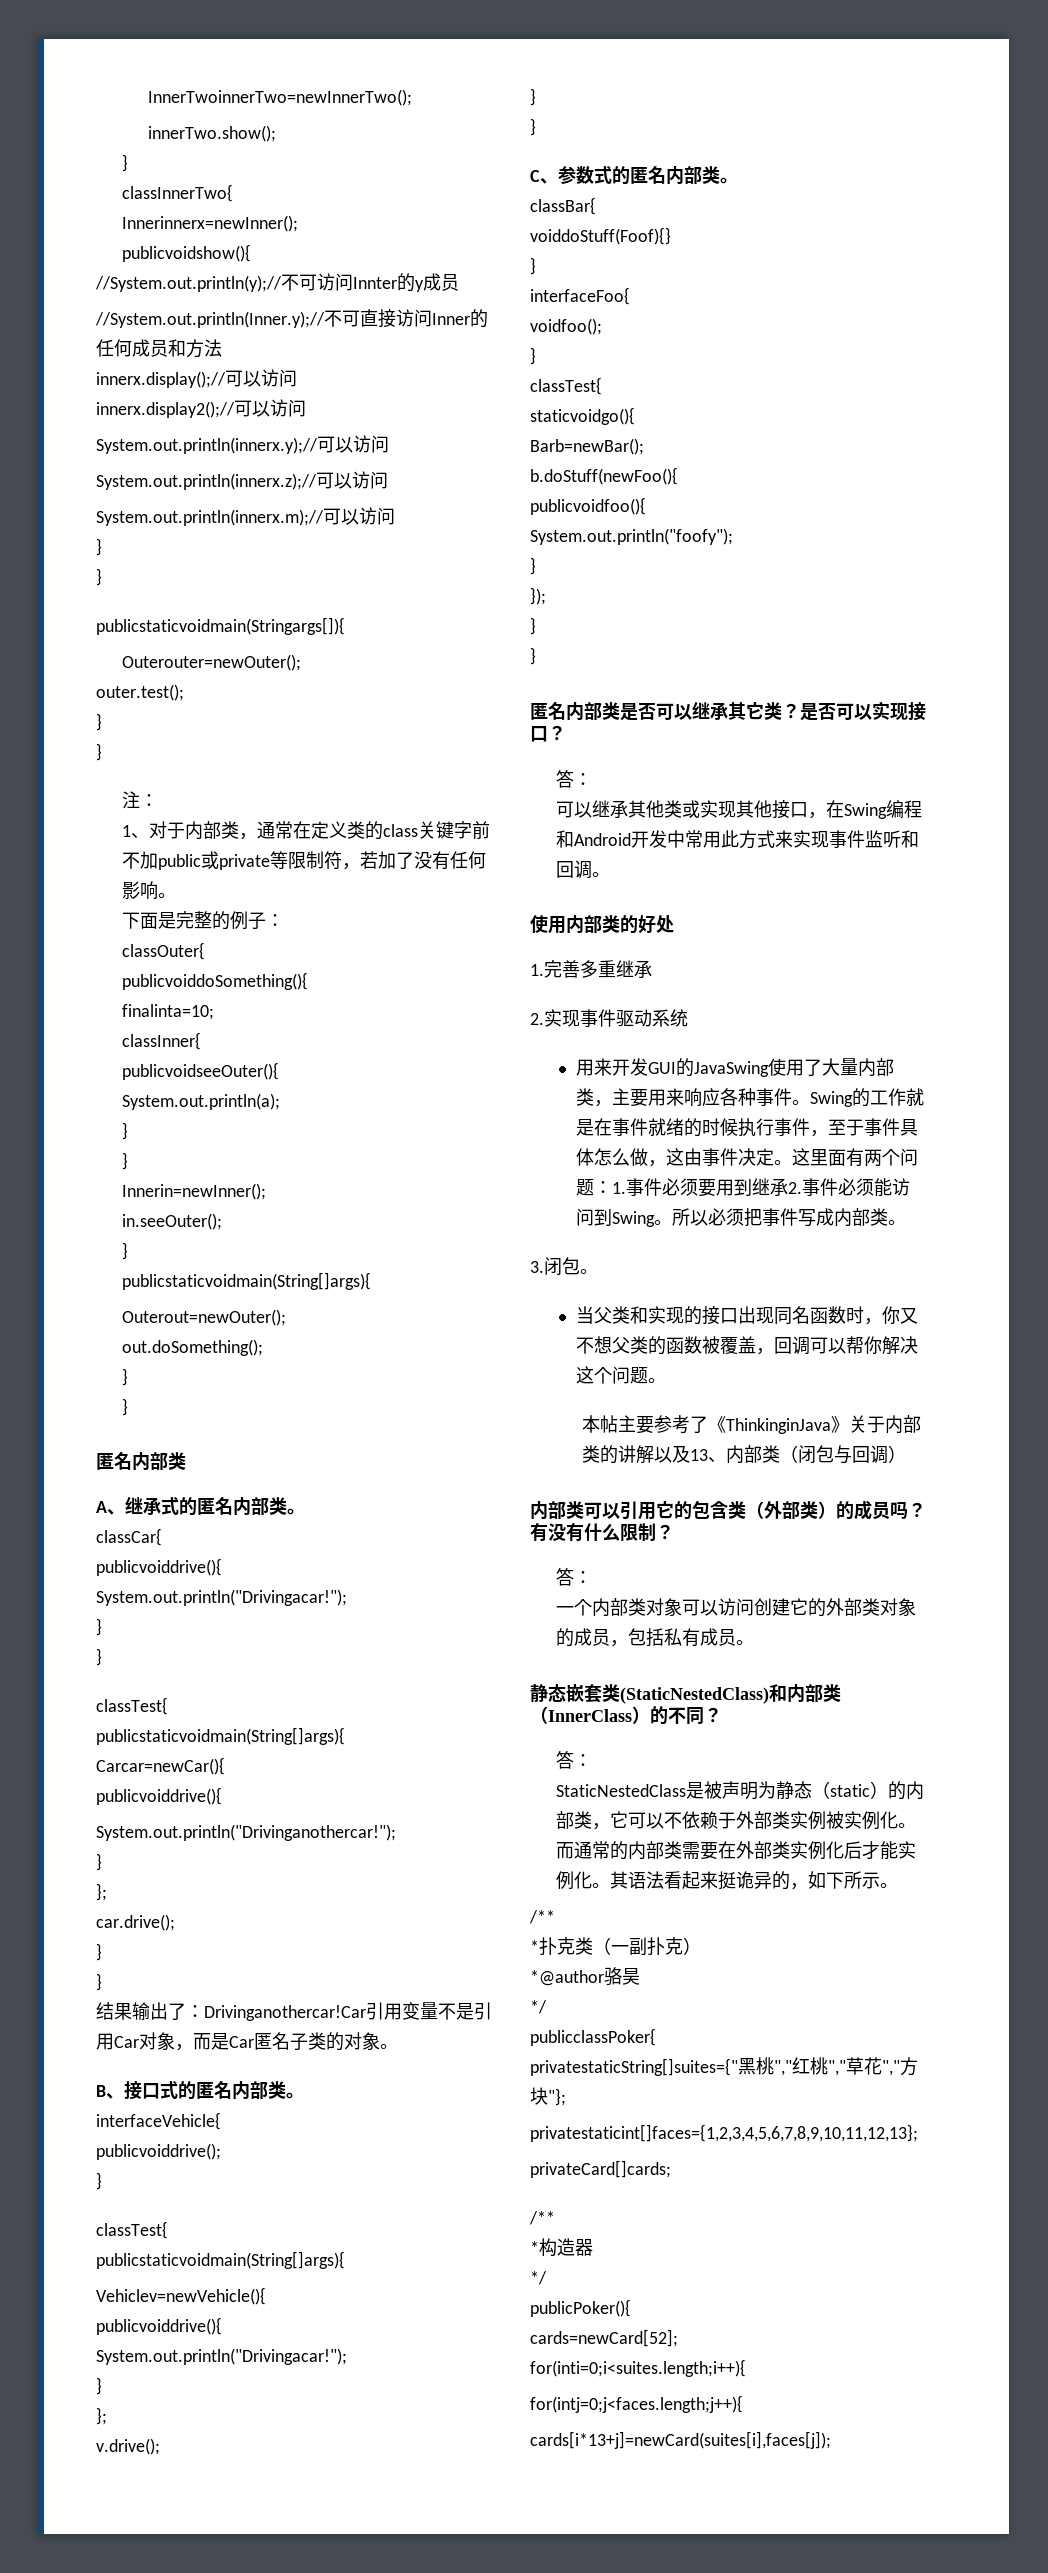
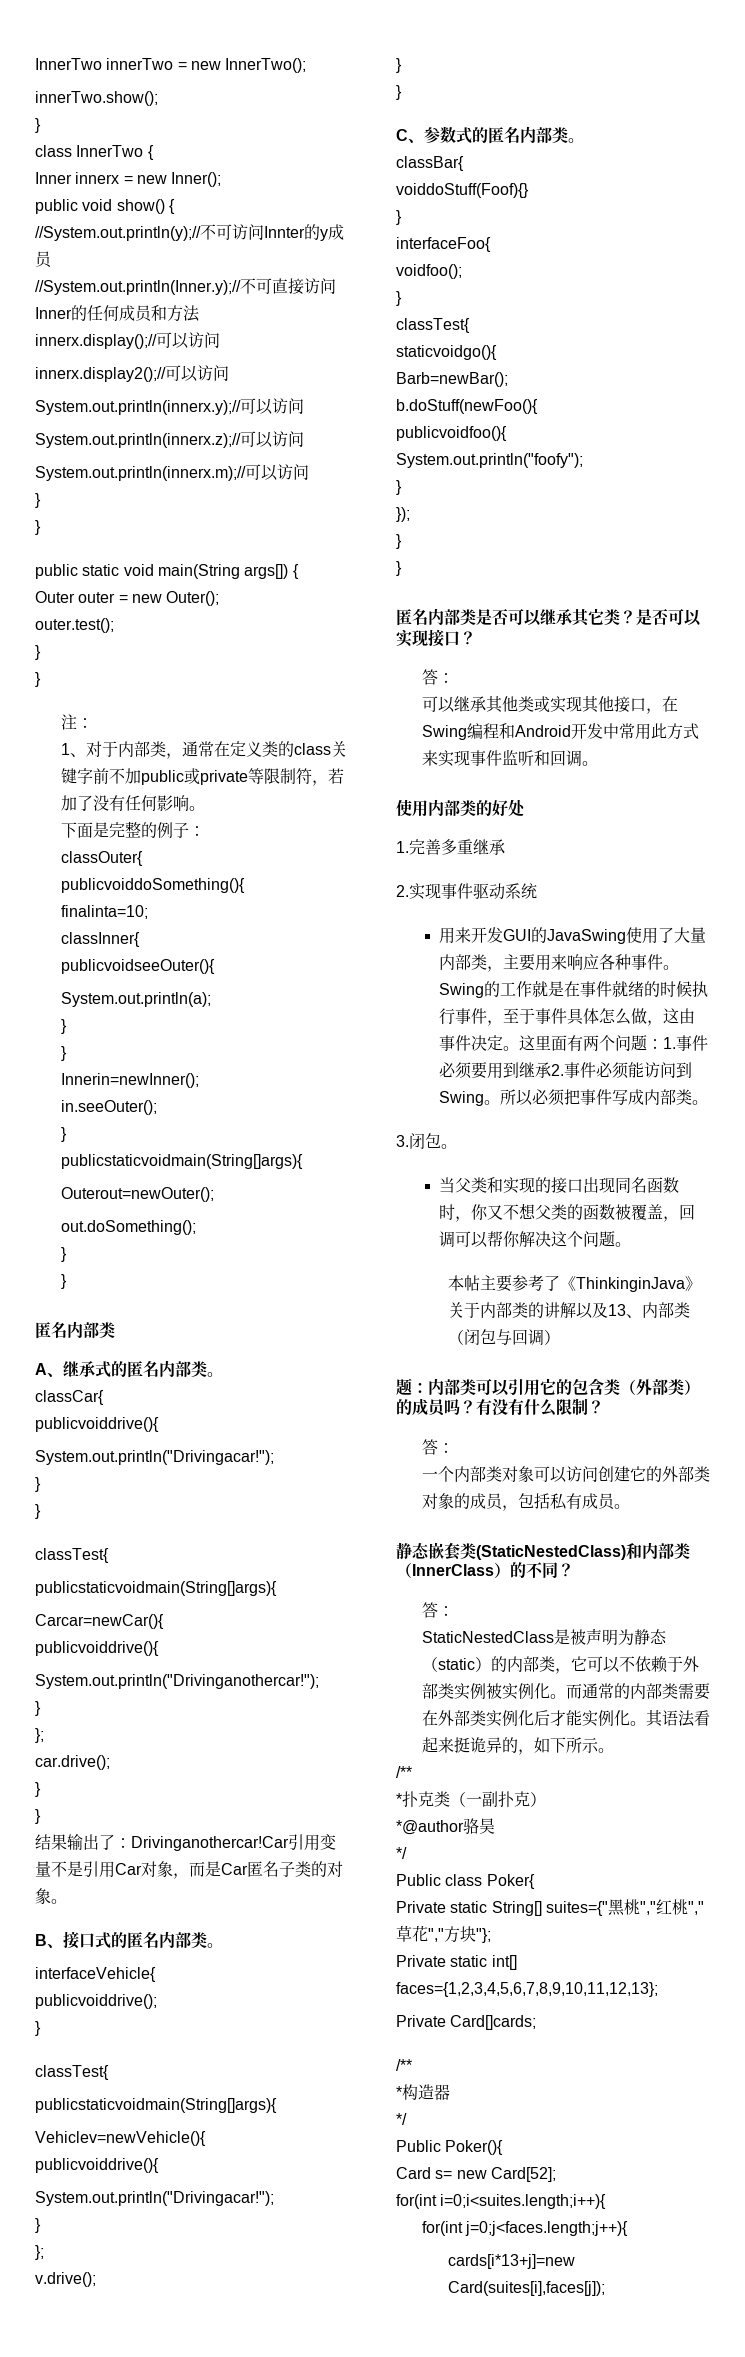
[147,89,412,106] [147,125,276,142] [121,154,128,172] [121,184,233,202] [121,215,298,232] [121,244,251,262] InnerTwoinnerTwo=newInnerTwo(); // innerTwo.show(); // } // classInnerTwo{ // Innerinnerx=newInner(); // publicvoidshow(){ -> [35,58,307,73] [35,91,158,106] [35,118,41,133] [35,145,154,160] [35,172,222,187] [35,199,175,214] InnerTwo innerTwo = new InnerTwo(); // innerTwo.show(); // } // class InnerTwo { // Inner innerx = new Inner(); // public void show() {
[96,617,345,635] [121,654,301,671] publicstaticvoidmain(Stringargs[]){ // Outerouter=newOuter(); -> [35,564,299,579] [35,591,220,606] public static void main(String args[]) { // Outer outer = new Outer();
(906, 1454) none -> [396,1378,428,1395] 题：
[530,2028,656,2046] [530,2058,738,2076] publicclassPoker{ // privatestaticString[]suites={" -> [396,1874,535,1889] [396,1901,608,1916] Public class Poker{ // Private static String[] suites={"
[530,2124,918,2142] [530,2160,671,2178] privatestaticint[]faces={1,2,3,4,5,6,7,8,9,10,11,12,13}; // privateCard[]cards; -> [396,1955,517,1970] [396,1982,658,1997] [396,2015,537,2030] Private static int[] faces={1,2,3,4,5,6,7,8,9,10,11,12,13}; // Private Card[]cards;
[530,2299,631,2317] [530,2329,678,2347] [530,2359,746,2377] [530,2395,743,2413] [530,2431,831,2449] publicPoker(){ // cards=newCard[52]; // for(inti=0;i<suites.length;i++){ // for(intj=0;j<faces.length;j++){ // cards[i*13+j]=newCard(suites[i],faces[j]); -> [396,2140,504,2155] [396,2167,556,2182] [396,2194,607,2209] [421,2221,629,2236] [447,2254,575,2269] [447,2281,605,2296] Public Poker(){ // Card s= new Card[52]; // for(int i=0;i<suites.length;i++){ // for(int j=0;j<faces.length;j++){ // cards[i*13+j]=new Card(suites[i],faces[j]);

